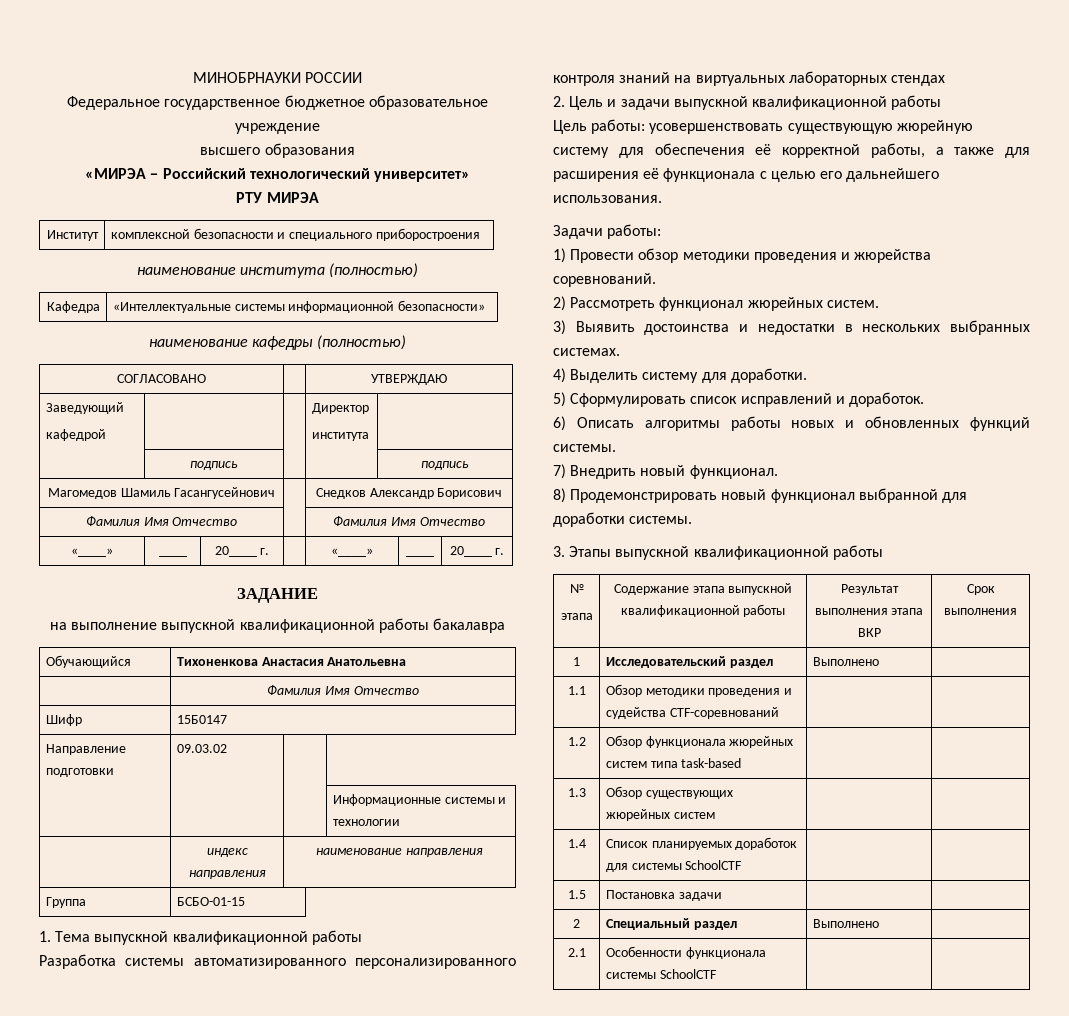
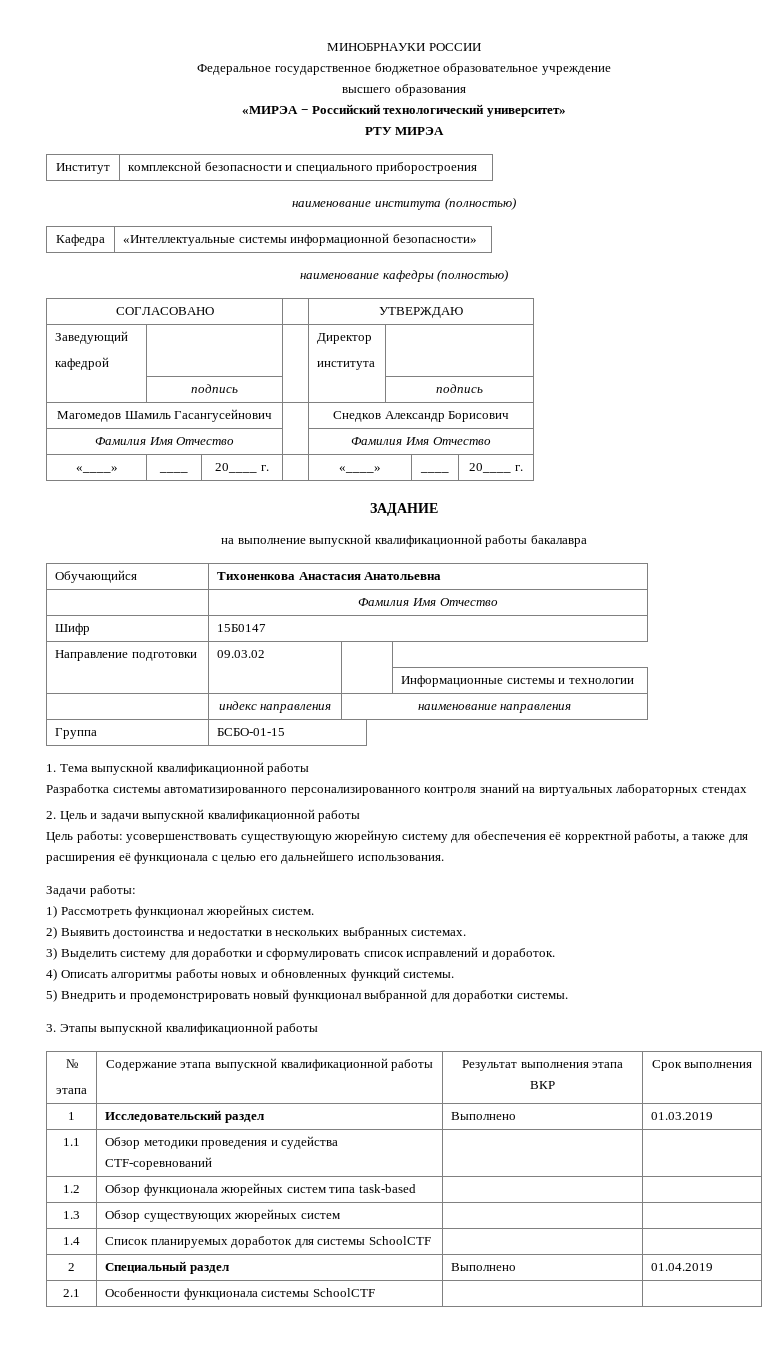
[570,248,932,263] [553,273,656,287] [553,296,566,311] Провести обзор методики проведения и жюрейства соревнований. // 2) -> (57, 911) none
[553,320,566,335] 3) -> [46,926,57,939] 2)
[553,368,566,383] 4) -> [46,947,57,960] 3)
[730,368,807,383] [553,392,687,407] доработки. // 5) Сформулировать -> [192,948,361,960] доработки и сформулировать
[553,416,566,431] 6) -> [46,968,57,981] 4)
[553,464,778,479] [553,488,718,503] 7) Внедрить новый функционал. // 8) Продемонстрировать -> [46,989,250,1002] 5) Внедрить и продемонстрировать
(879, 661) none -> [651,1112,714,1120] 01.03.2019
[567,890,586,899] [605,890,722,901] // 1.5 | Постановка задачи | | -> (431, 1240) none
(879, 923) none -> [651,1263,714,1271] 01.04.2019

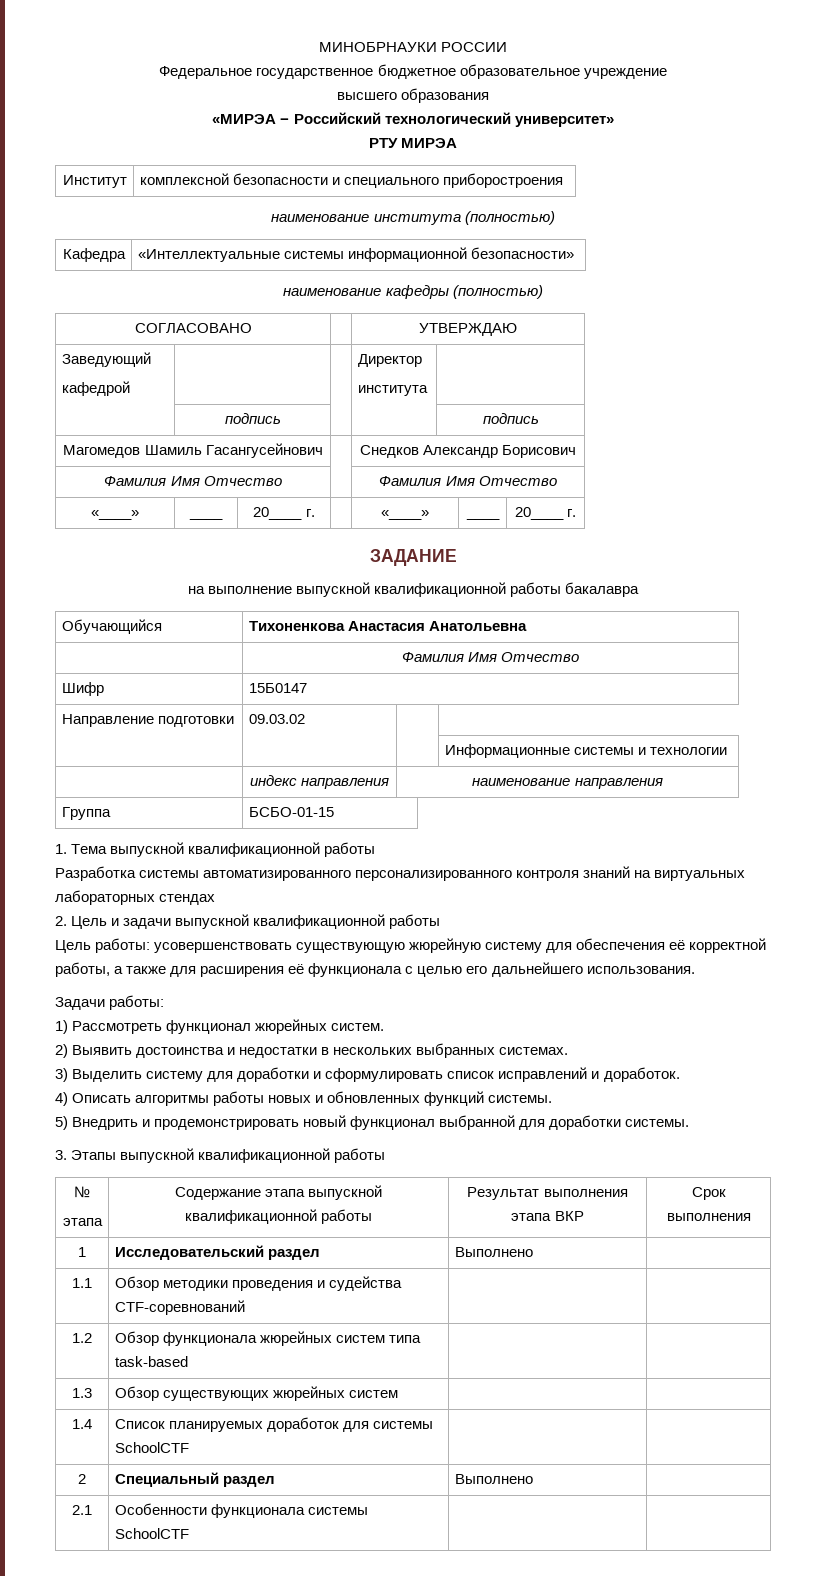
[651,1112,714,1120] 01.03.2019 -> (533, 1252) none
[651,1263,714,1271] 01.04.2019 -> (533, 1479) none

